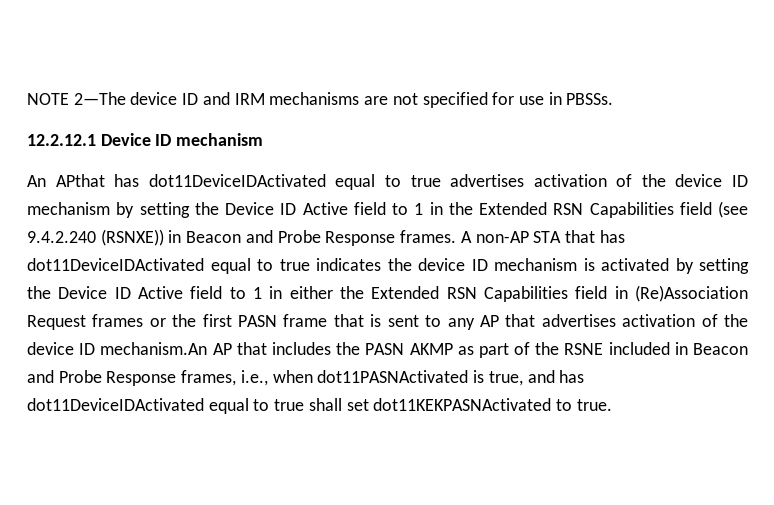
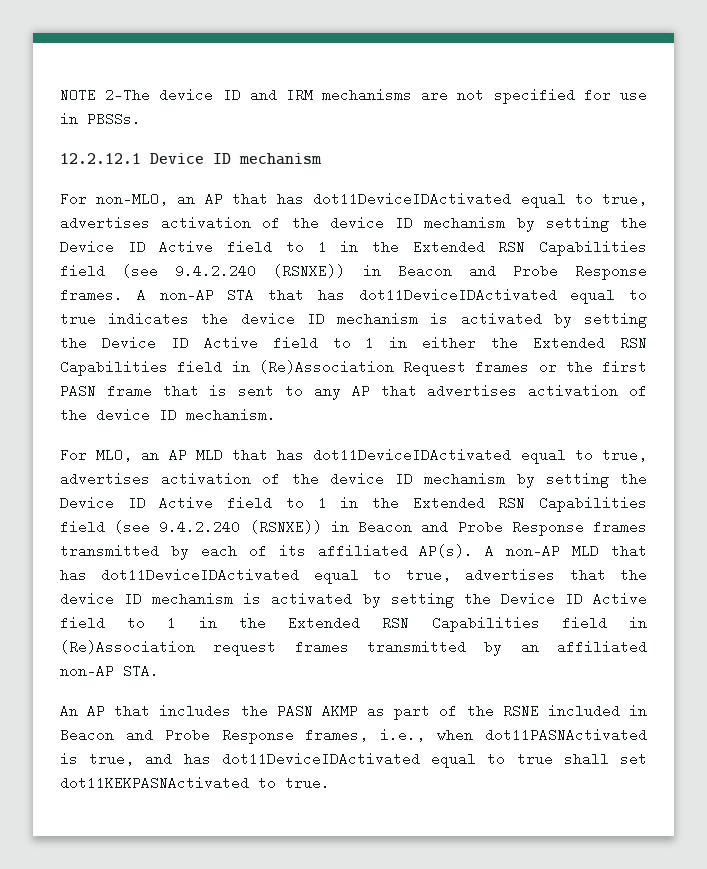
[27,174,441,190] An APthat has dot11DeviceIDActivated equal to true -> [60,192,647,208] For non-MLO, an AP that has dot11DeviceIDActivated equal to true,
[100,342,208,355] mechanism.An -> [186,408,276,422] [60,448,647,464] [60,472,647,488] [60,496,647,512] [60,520,647,536] [60,544,647,560] [60,568,648,584] [60,592,648,608] [60,616,647,632] [60,640,647,656] [60,664,159,678] [60,704,78,718] mechanism. // For MLO, an AP MLD that has dot11DeviceIDActivated equal to true, advertises activation of the device ID mechanism by setting the Device ID Active field to 1 in the Extended RSN Capabilities field (see 9.4.2.240 (RSNXE)) in Beacon and Probe Response frames transmitted by each of its affiliated AP(s). A non-AP MLD that has dot11DeviceIDActivated equal to true, advertises that the device ID mechanism is activated by setting the Device ID Active field to 1 in the Extended RSN Capabilities field in (Re)Association request frames transmitted by an affiliated non-AP STA. // An

